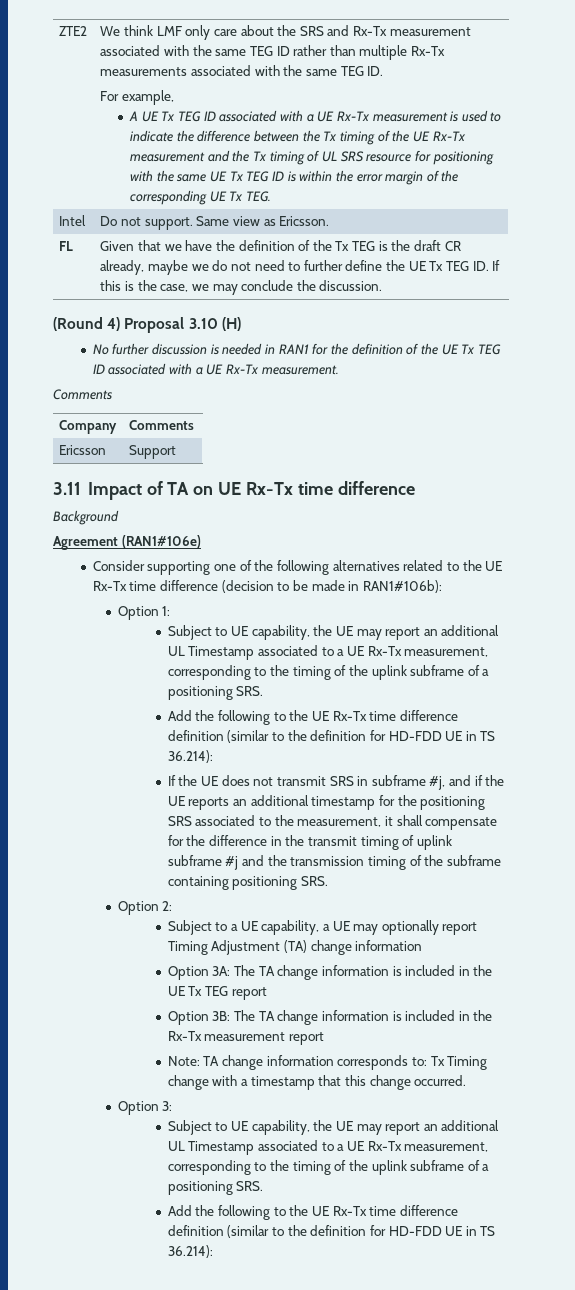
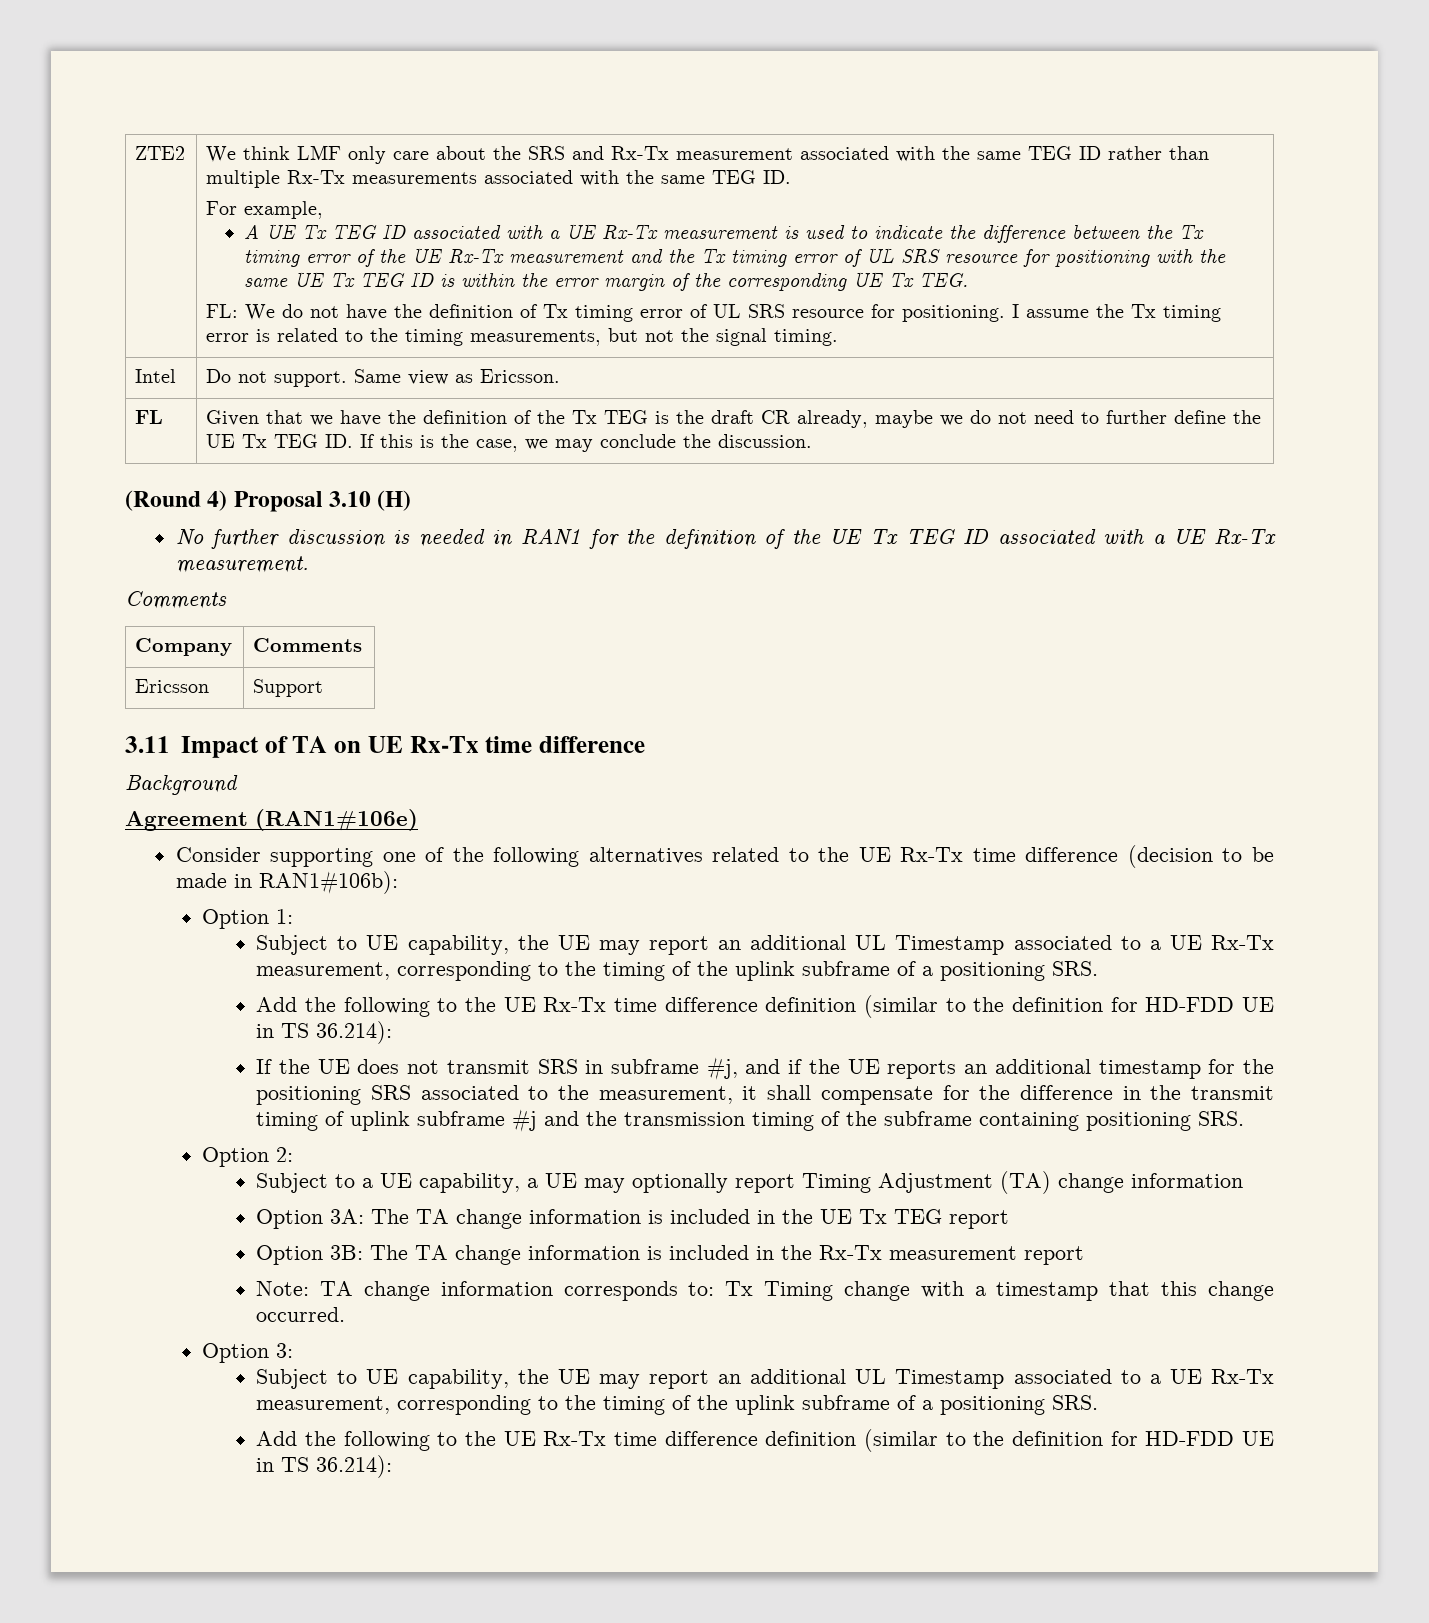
(375, 138) none -> [305,254,351,263] error
(305, 158) none -> [792,254,838,263] error
(272, 196) none -> [206,304,1222,322] [206,328,839,346] // FL: We do not have the definition of Tx timing error of UL SRS resource for positioning. I assume the Tx timing error is related to the timing measurements, but not the signal timing.

